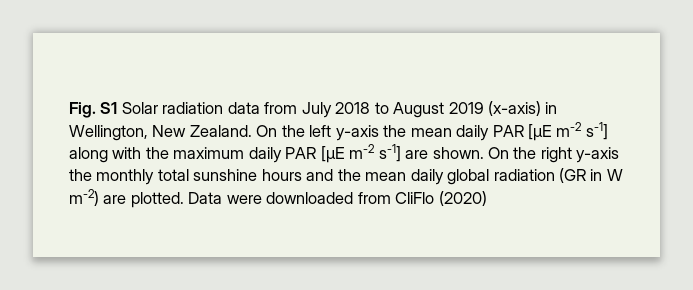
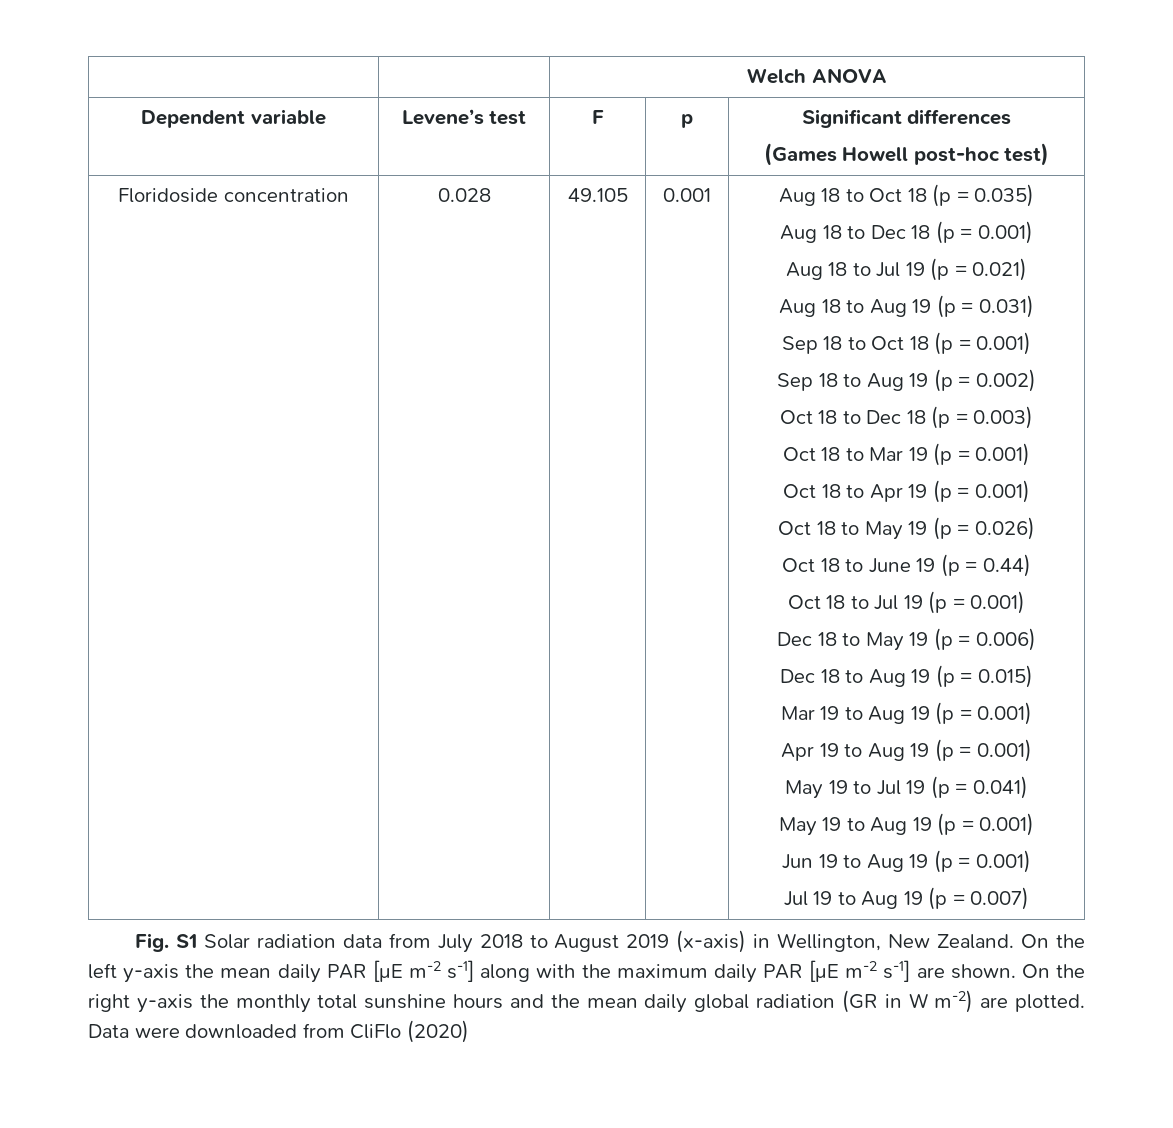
(69, 110) none -> [747,68,887,84] [141,109,326,128] [401,109,527,125] [591,110,604,124] [681,114,693,128] [801,109,1012,128] [763,143,1050,166] [118,188,349,203] [437,188,491,202] [567,188,628,202] [663,188,711,202] [778,184,1035,207] [780,221,1033,244] [785,258,1028,281] [779,295,1034,318] [781,332,1032,355] [777,369,1036,392] [779,406,1034,429] [782,443,1031,466] [783,480,1030,503] [778,517,1035,540] [782,554,1031,577] [787,591,1026,614] [777,628,1036,651] [780,665,1033,688] [780,702,1033,725] [781,739,1032,762] [785,776,1028,799] [778,813,1035,836] [782,850,1031,873] [783,887,1030,910] | | Welch ANOVA // Dependent variable | Levene’s test | F | p | Significant differences // (Games Howell post-hoc test) // Floridoside concentration | 0.028 | 49.105 | 0.001 | Aug 18 to Oct 18 (p = 0.035) // Aug 18 to Dec 18 (p = 0.001) // Aug 18 to Jul 19 (p = 0.021) // Aug 18 to Aug 19 (p = 0.031) // Sep 18 to Oct 18 (p = 0.001) // Sep 18 to Aug 19 (p = 0.002) // Oct 18 to Dec 18 (p = 0.003) // Oct 18 to Mar 19 (p = 0.001) // Oct 18 to Apr 19 (p = 0.001) // Oct 18 to May 19 (p = 0.026) // Oct 18 to June 19 (p = 0.44) // Oct 18 to Jul 19 (p = 0.001) // Dec 18 to May 19 (p = 0.006) // Dec 18 to Aug 19 (p = 0.015) // Mar 19 to Aug 19 (p = 0.001) // Apr 19 to Aug 19 (p = 0.001) // May 19 to Jul 19 (p = 0.041) // May 19 to Aug 19 (p = 0.001) // Jun 19 to Aug 19 (p = 0.001) // Jul 19 to Aug 19 (p = 0.007) //

